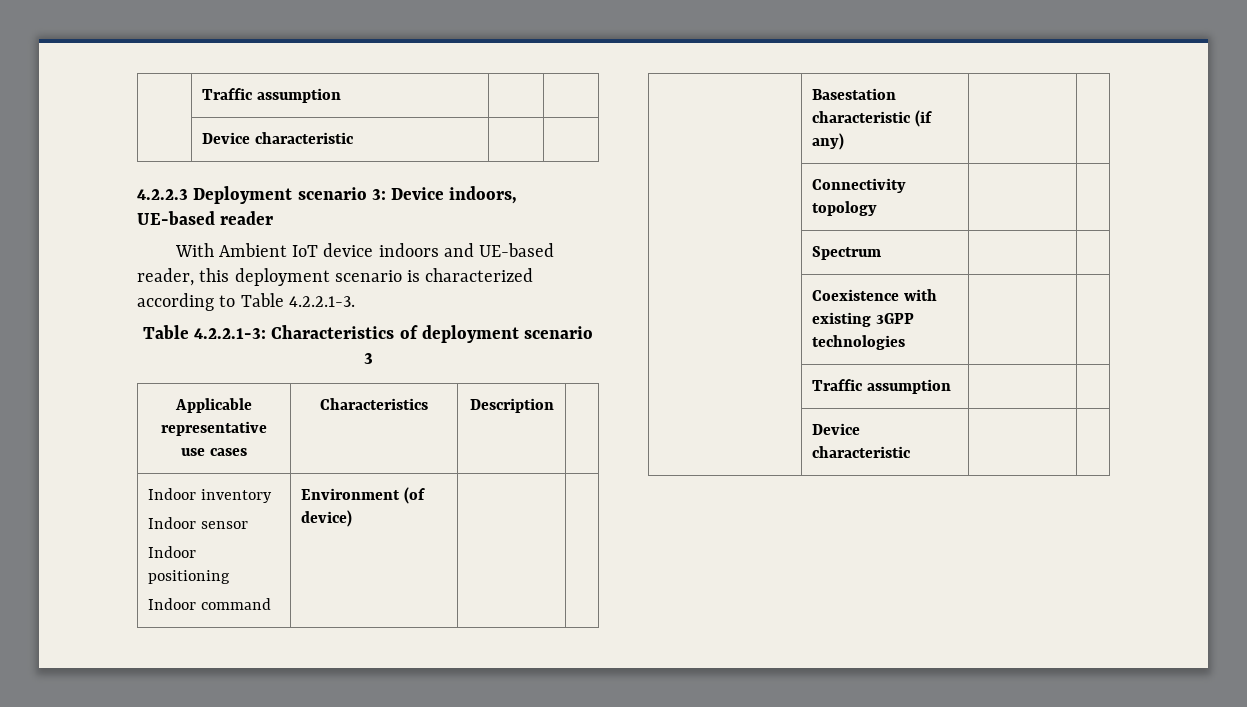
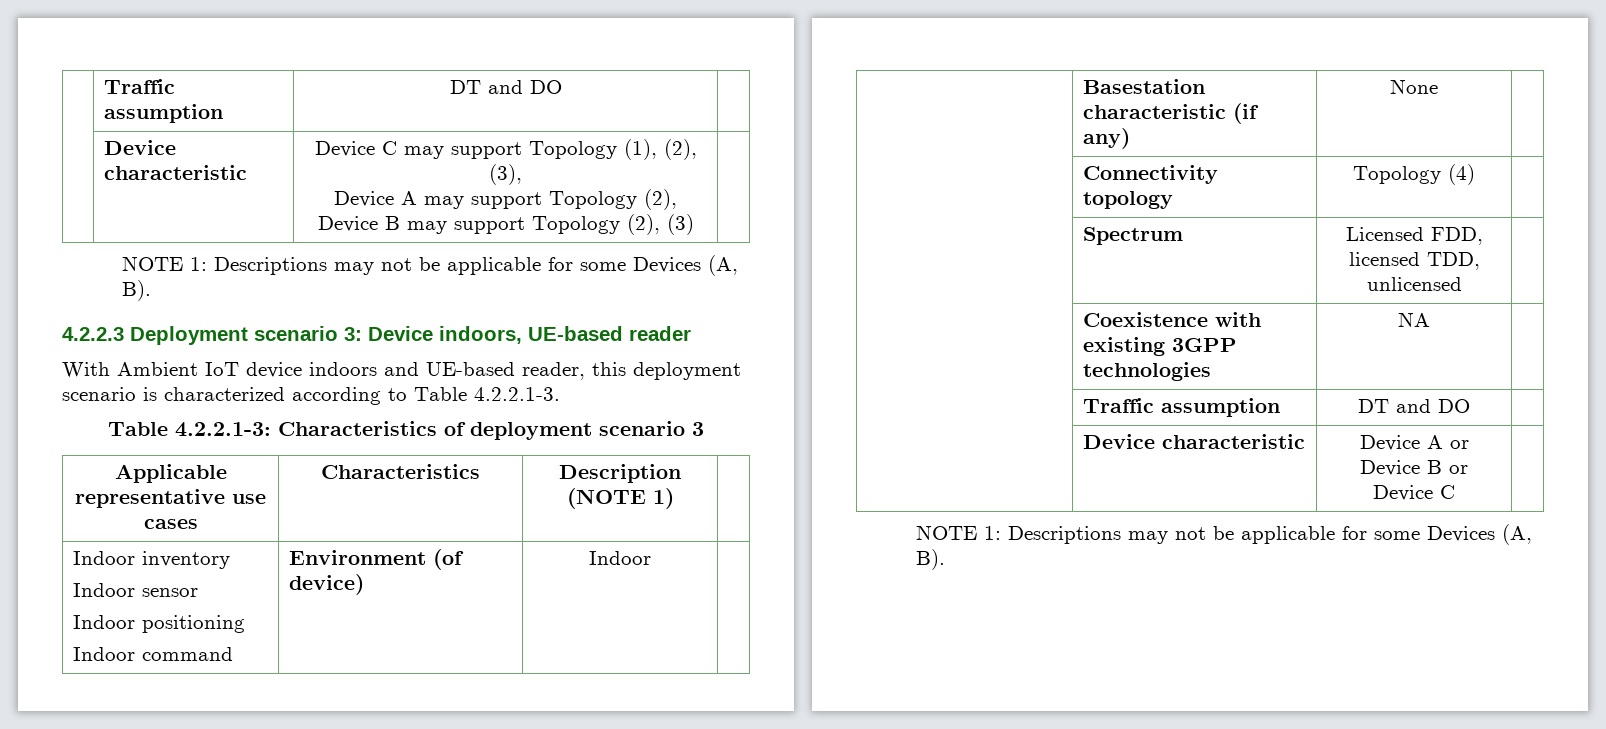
[202,88,342,103] [202,132,354,144] | Traffic assumption | | // | Device characteristic | | -> [103,79,175,94] [103,104,223,123] [449,80,562,94] [103,140,176,155] [103,165,247,180] [314,139,697,160] [489,164,522,185] [334,189,677,210] [317,214,694,235] [121,255,738,276] [121,280,151,301] | Traffic assumption | DT and DO | // | Device characteristic | Device C may support Topology (1), (2), (3), // Device A may support Topology (2), Device B may support Topology (2), (3) | // NOTE 1: Descriptions may not be applicable for some Devices (A, B).
(554, 405) none -> [566,488,674,509] (NOTE 1)
(353, 518) none -> [589,551,651,565] Indoor
(845, 141) | -> [1390,79,1438,94] | None
(878, 208) none -> [1353,164,1475,185] Topology (4)
(882, 253) none -> [1345,227,1483,245] [1348,252,1480,270] [1366,277,1462,291] Licensed FDD, licensed TDD, unlicensed
[812,379,952,394] [812,423,861,435] [812,446,911,458] | // | Traffic assumption | | // | Device characteristic | | -> [1398,312,1430,327] [1082,398,1280,417] [1358,399,1470,413] [1082,434,1305,449] [1359,435,1469,451] [1360,460,1468,476] [1373,485,1455,501] [915,524,1532,545] [915,549,945,570] NA | // | Traffic assumption | DT and DO | // | Device characteristic | Device A or Device B or Device C | // NOTE 1: Descriptions may not be applicable for some Devices (A, B).

